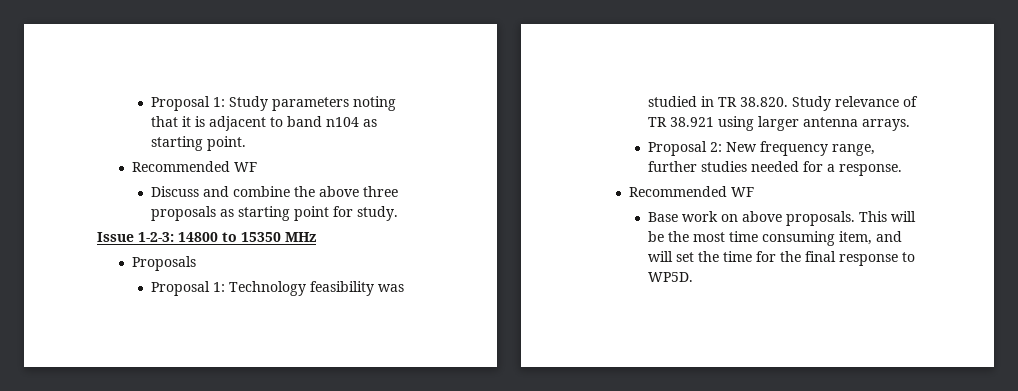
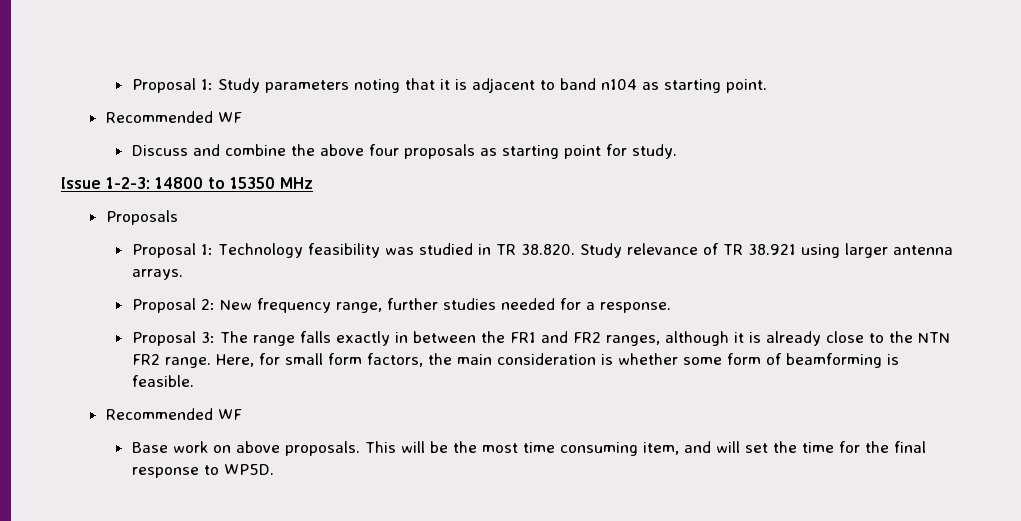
[362,186,398,197] three -> [368,144,399,156] four
(902, 170) none -> [131,331,950,346] [131,353,899,368] [131,375,194,387] // Proposal 3: The range falls exactly in between the FR1 and FR2 ranges, although it is already close to the NTN FR2 range. Here, for small form factors, the main consideration is whether some form of beamforming is feasible.

